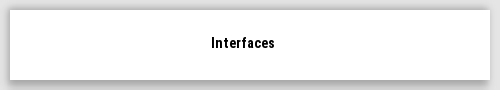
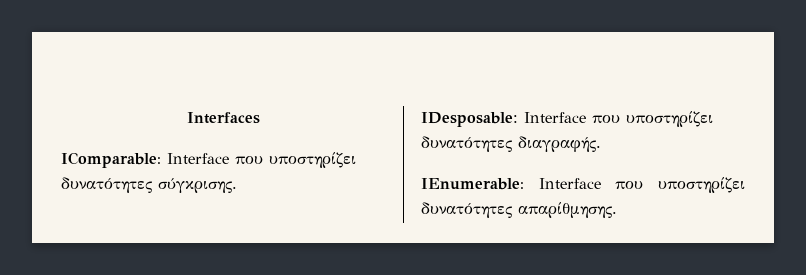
(275, 42) none -> [61,152,356,168] [61,177,237,193] [421,111,713,127] [421,136,601,152] [421,177,745,193] [421,202,617,218] // IComparable: Interface που υποστηρίζει δυνατότητες σύγκρισης. // IDesposable: Interface που υποστηρίζει δυνατότητες διαγραφής. // IEnumerable: Interface που υποστηρίζει δυνατότητες απαρίθμησης.

